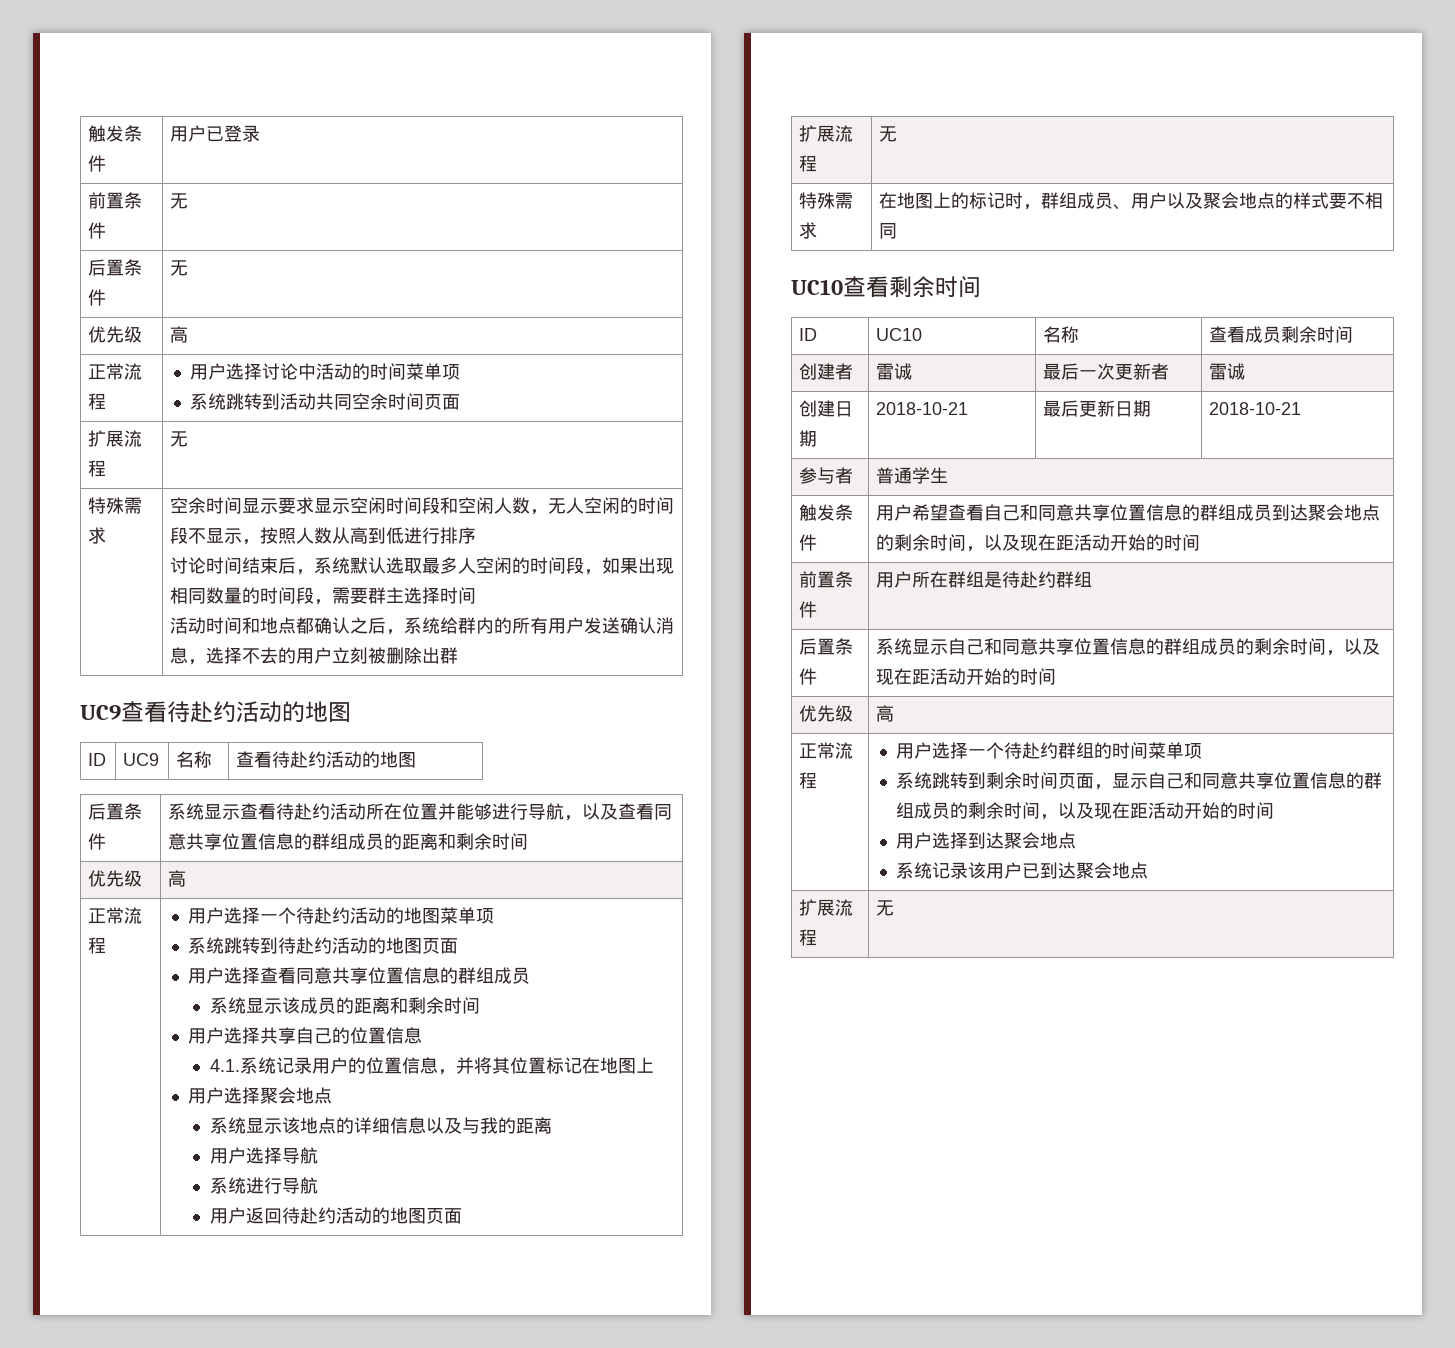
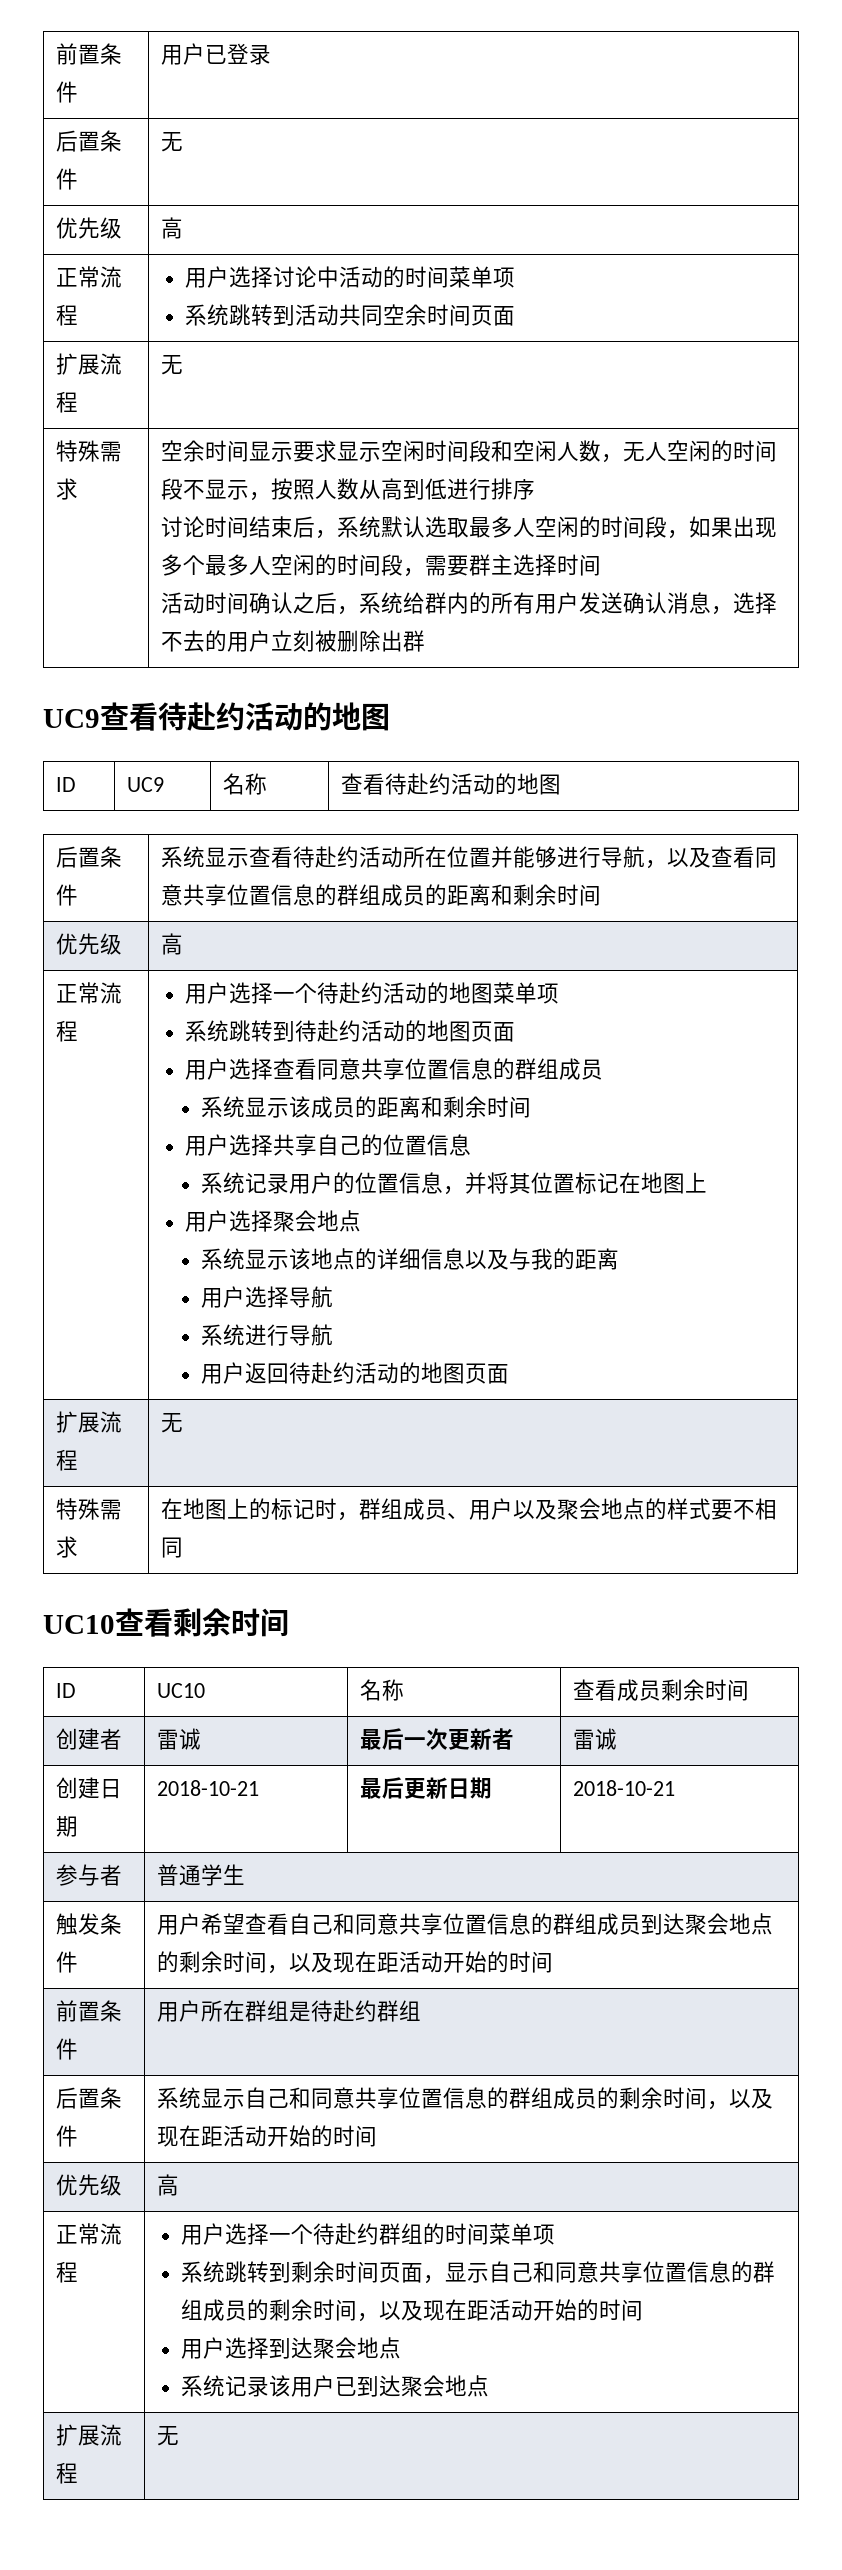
[88,125,125,142] 触发 -> [56,43,101,65] 前置
[88,192,143,209] [88,222,107,239] [170,193,189,209] // 前置条件 | 无 -> (272, 54) none
[170,587,243,604] 相同数量 -> [161,554,316,576] 多个最多人空闲
[242,617,315,634] 和地点都 -> (250, 603) none
[209,1059,240,1072] 4.1. -> (472, 1145) none

